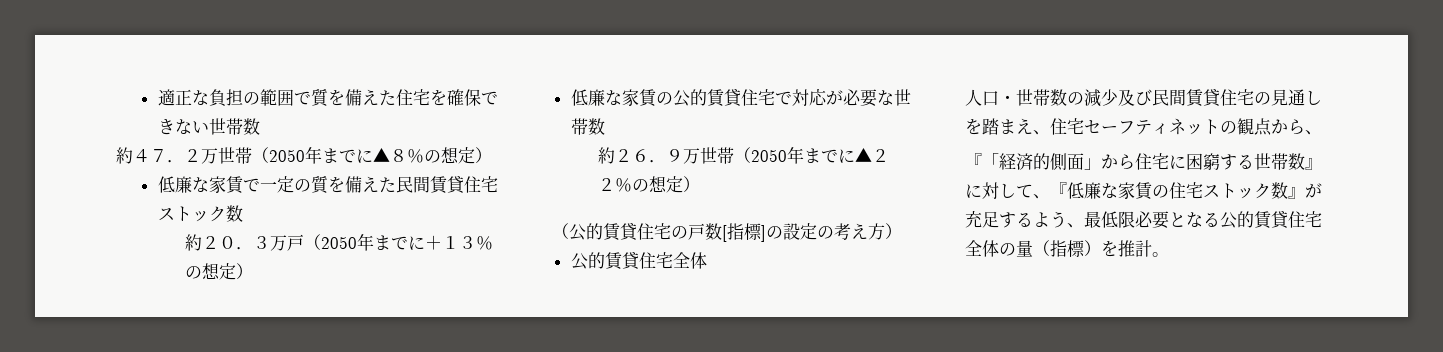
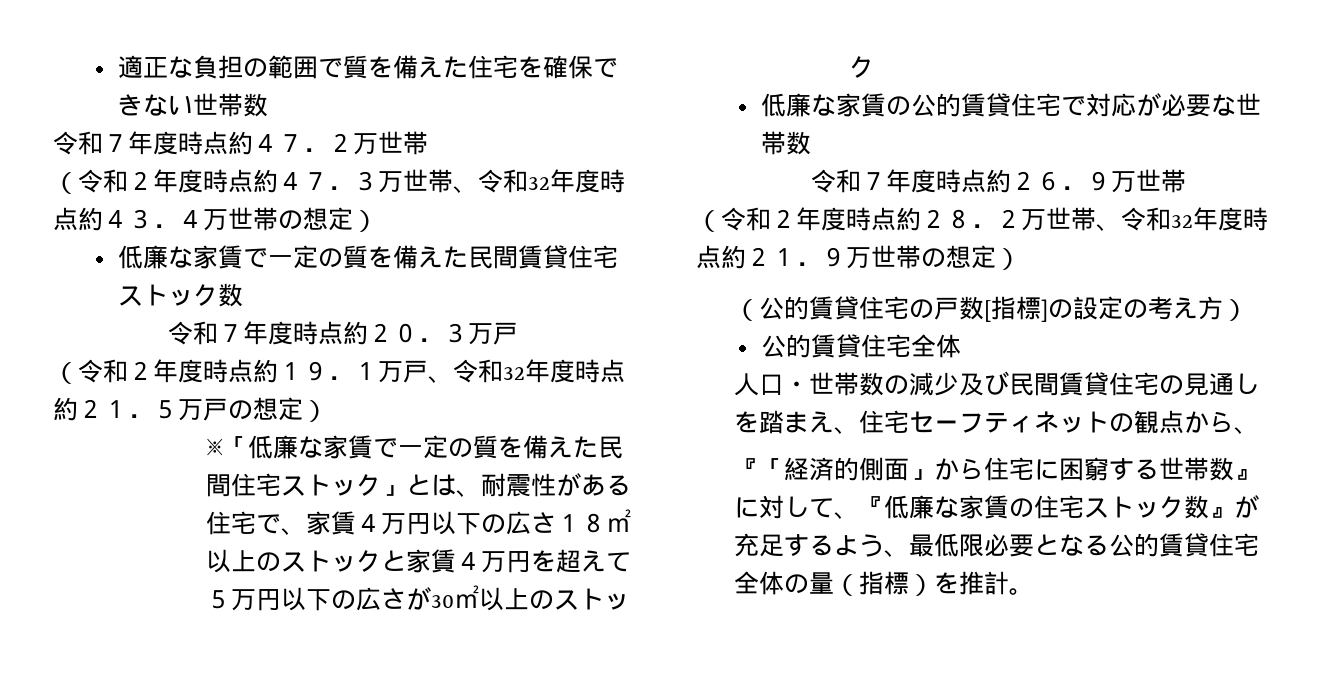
(260, 126) none -> [53,131,228,155] 令和７年度時点
[252,146,424,164] （2050年までに▲８％ -> [53,169,625,194] [53,207,278,231] // （令和２年度時点約４７．３万世帯、令和32年度時点約４３．４万世帯
(243, 213) none -> [167,321,343,345] 令和７年度時点
[303,233,493,251] [184,263,253,280] （2050年までに＋１３％の想定） -> [53,359,625,384] [53,397,328,422] [205,435,623,459] [205,473,631,497] [205,509,631,535] [205,549,631,573] [205,585,629,611] [848,56,874,78] // （令和２年度時点約１９．１万戸、令和32年度時点約２１．５万戸の想定） // ※「低廉な家賃で一定の質を備えた民間住宅ストック」とは、耐震性がある住宅で、家賃４万円以下の広さ１８㎡以上のストックと家賃４万円を超えて５万円以下の広さが30㎡以上のストック
(605, 126) none -> [810,169,986,193] 令和７年度時点
[733,146,889,164] [597,178,632,192] （2050年までに▲２２％ -> [696,207,1268,232] [696,245,921,269] // （令和２年度時点約２８．２万世帯、令和32年度時点約２１．９万世帯

